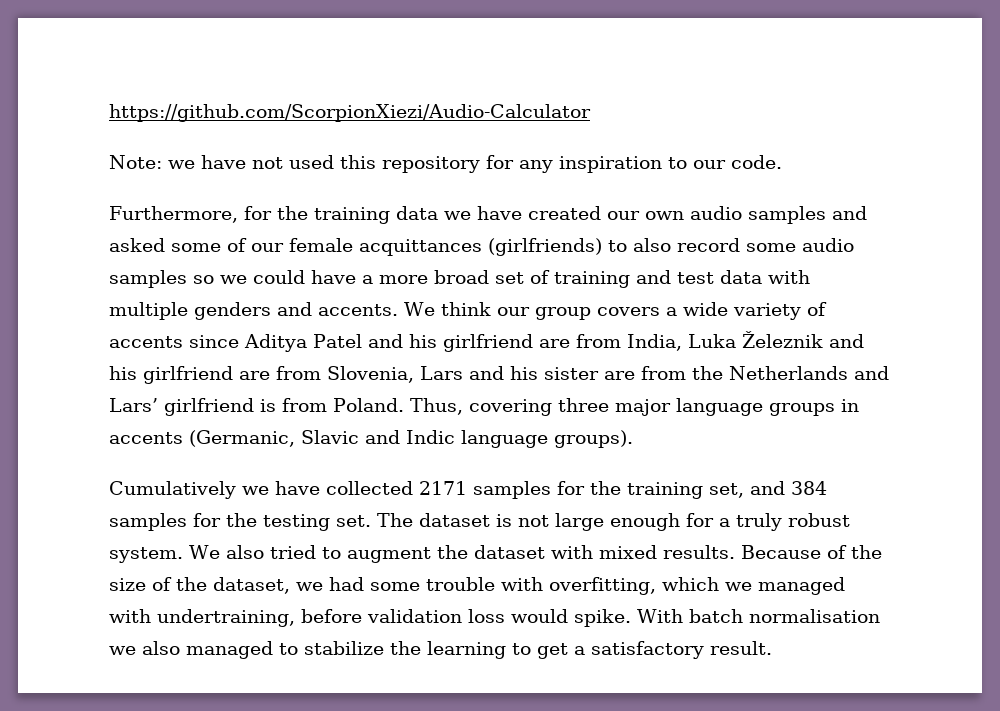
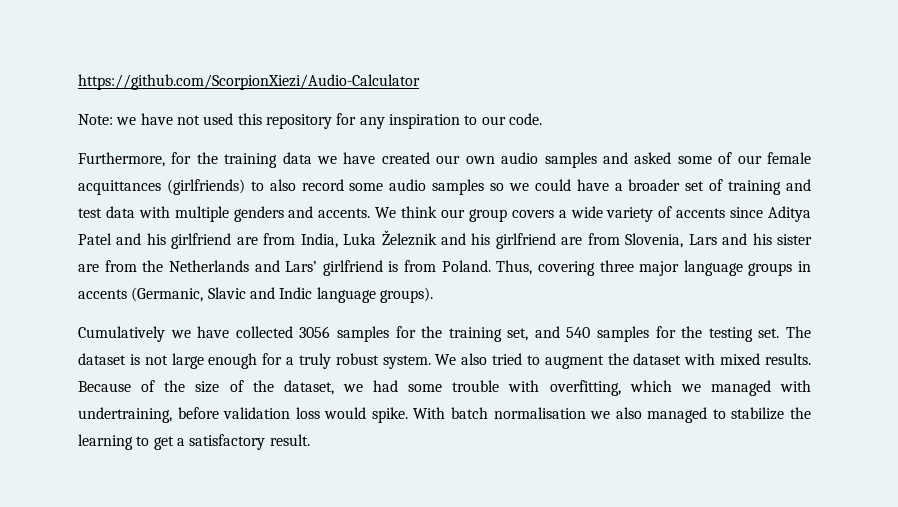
[379,270,489,284] more broad -> [628,179,681,191] broader
[419,481,467,495] 2171 -> [299,326,331,338] 3056
[791,481,827,495] 384 -> [566,327,591,338] 540

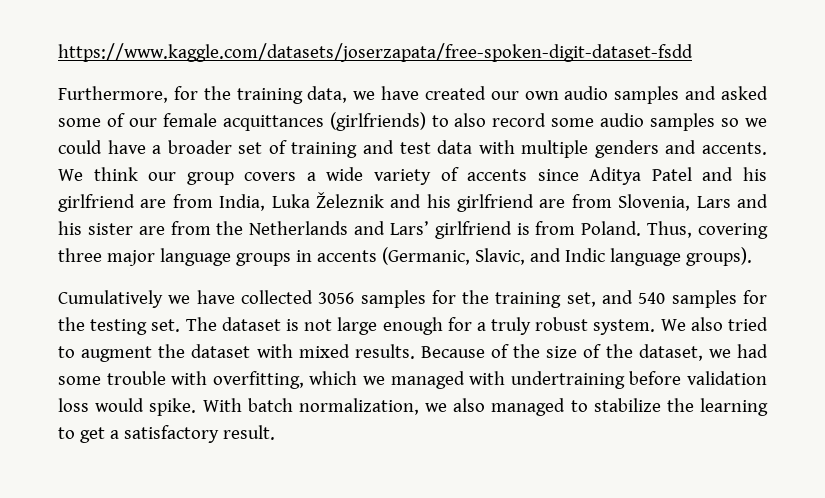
[78,74,420,90] [78,113,542,129] https://github.com/ScorpionXiezi/Audio-Calculator // Note: we have not used this repository for any inspiration to our code. -> [58,43,693,62] https://www.kaggle.com/datasets/joserzapata/free-spoken-digit-dataset-fsdd
[282,152,312,164] data -> [307,86,348,103] data,
[207,287,246,299] Slavic -> [474,248,525,265] Slavic,
[78,407,172,423] undertraining, -> [510,371,625,389] undertraining
[493,407,586,419] normalisation -> [298,398,419,415] normalization,

